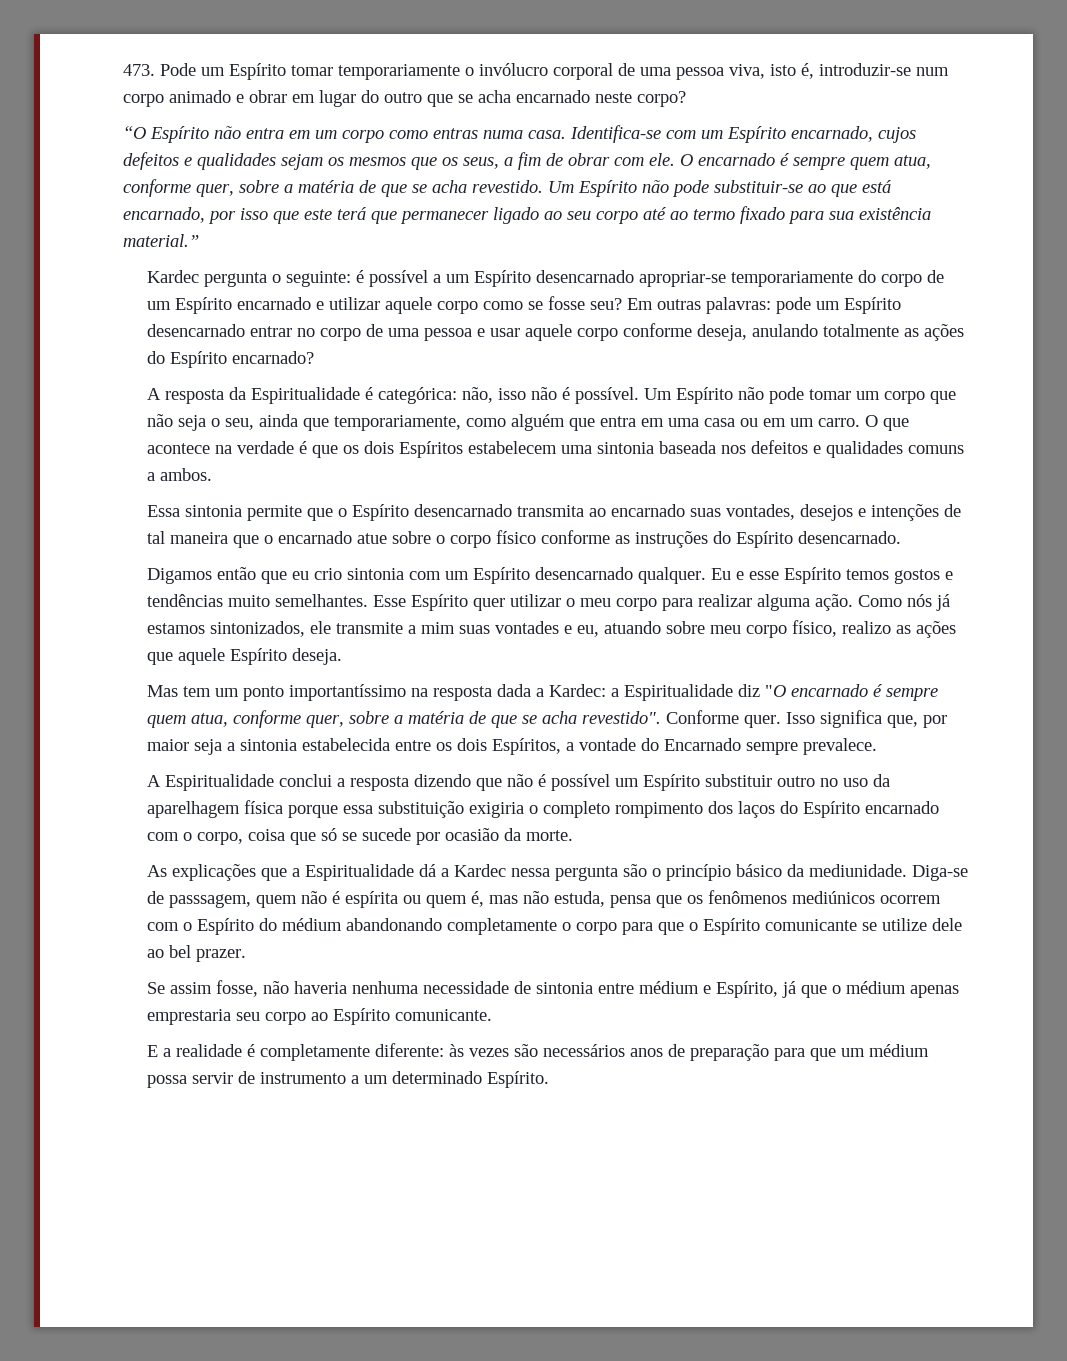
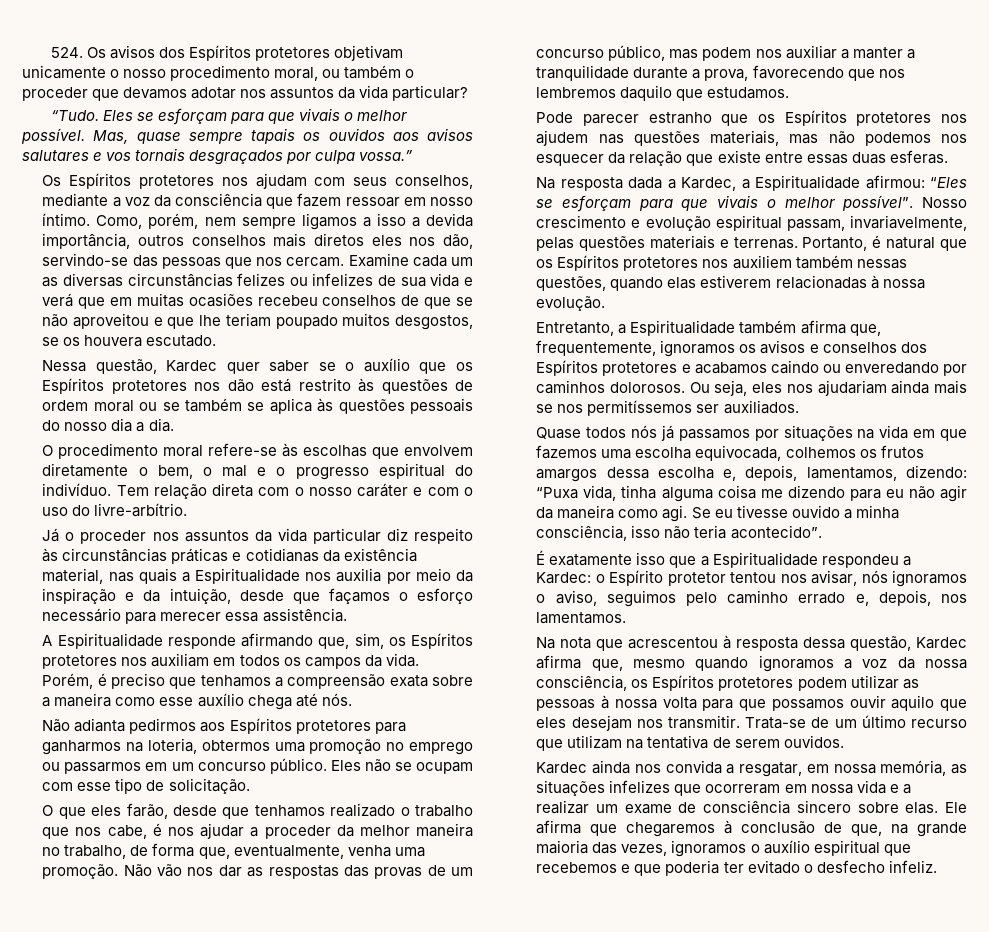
[123,63,949,80] [123,90,686,107] [123,125,916,143] [123,152,931,170] [123,179,891,197] [123,206,931,224] [123,234,199,247] [147,270,945,287] [147,296,902,314] [147,323,965,341] [147,351,315,368] [147,387,957,404] [147,414,910,431] [147,440,965,458] [147,468,213,481] [147,504,962,521] [147,530,902,548] [147,567,954,584] [147,594,951,611] [147,620,957,638] [147,648,343,665] [147,684,429,701] 473. Pode um Espírito tomar temporariamente o invólucro corporal de uma pessoa viva, isto é, introduzir-se num corpo animado e obrar em lugar do outro que se acha encarnado neste corpo? // “O Espírito não entra em um corpo como entras numa casa. Identifica-se com um Espírito encarnado, cujos defeitos e qualidades sejam os mesmos que os seus, a fim de obrar com ele. O encarnado é sempre quem atua, conforme quer, sobre a matéria de que se acha revestido. Um Espírito não pode substituir-se ao que está encarnado, por isso que este terá que permanecer ligado ao seu corpo até ao termo fixado para sua existência material.” // Kardec pergunta o seguinte: é possível a um Espírito desencarnado apropriar-se temporariamente do corpo de um Espírito encarnado e utilizar aquele corpo como se fosse seu? Em outras palavras: pode um Espírito desencarnado entrar no corpo de uma pessoa e usar aquele corpo conforme deseja, anulando totalmente as ações do Espírito encarnado? // A resposta da Espiritualidade é categórica: não, isso não é possível. Um Espírito não pode tomar um corpo que não seja o seu, ainda que temporariamente, como alguém que entra em uma casa ou em um carro. O que acontece na verdade é que os dois Espíritos estabelecem uma sintonia baseada nos defeitos e qualidades comuns a ambos. // Essa sintonia permite que o Espírito desencarnado transmita ao encarnado suas vontades, desejos e intenções de tal maneira que o encarnado atue sobre o corpo físico conforme as instruções do Espírito desencarnado. // Digamos então que eu crio sintonia com um Espírito desencarnado qualquer. Eu e esse Espírito temos gostos e tendências muito semelhantes. Esse Espírito quer utilizar o meu corpo para realizar alguma ação. Como nós já estamos sintonizados, ele transmite a mim suas vontades e eu, atuando sobre meu corpo físico, realizo as ações que aquele Espírito deseja. // Mas tem um ponto importantíssimo na -> [50,45,404,61] [22,65,415,81] [22,85,469,101] [50,108,408,125] [21,128,473,144] [22,148,414,165] [42,173,473,189] [42,193,473,209] [42,213,473,230] [42,233,474,249] [42,253,473,269] [42,273,474,287] [42,293,474,309] [42,313,473,330] [42,335,217,347] [42,358,473,374] [42,378,473,394] [42,398,474,414] [42,418,174,432] [42,443,473,459] [42,463,473,480] [42,483,474,499] [42,503,188,517] [42,528,473,544] [42,548,417,564] [42,568,473,584] [42,588,473,604] [42,608,347,624] [42,633,473,649] [42,653,419,669] [42,673,473,689] [42,693,352,710] [42,718,406,734] [42,738,473,755] [42,758,473,774] [42,778,250,794] [42,803,474,819] [42,823,473,839] [42,843,425,859] [42,864,473,879] [536,45,915,61] [536,65,905,81] [536,85,790,101] [536,110,967,126] [536,130,967,146] [536,150,948,166] [536,177,556,189] 524. Os avisos dos Espíritos protetores objetivam unicamente o nosso procedimento moral, ou também o proceder que devamos adotar nos assuntos da vida particular? // “Tudo. Eles se esforçam para que vivais o melhor possível. Mas, quase sempre tapais os ouvidos aos avisos salutares e vos tornais desgraçados por culpa vossa.” // Os Espíritos protetores nos ajudam com seus conselhos, mediante a voz da consciência que fazem ressoar em nosso íntimo. Como, porém, nem sempre ligamos a isso a devida importância, outros conselhos mais diretos eles nos dão, servindo-se das pessoas que nos cercam. Examine cada um as diversas circunstâncias felizes ou infelizes de sua vida e verá que em muitas ocasiões recebeu conselhos de que se não aproveitou e que lhe teriam poupado muitos desgostos, se os houvera escutado. // Nessa questão, Kardec quer saber se o auxílio que os Espíritos protetores nos dão está restrito às questões de ordem moral ou se também se aplica às questões pessoais do nosso dia a dia. // O procedimento moral refere-se às escolhas que envolvem diretamente o bem, o mal e o progresso espiritual do indivíduo. Tem relação direta com o nosso caráter e com o uso do livre-arbítrio. // Já o proceder nos assuntos da vida particular diz respeito às circunstâncias práticas e cotidianas da existência material, nas quais a Espiritualidade nos auxilia por meio da inspiração e da intuição, desde que façamos o esforço necessário para merecer essa assistência. // A Espiritualidade responde afirmando que, sim, os Espíritos protetores nos auxiliam em todos os campos da vida. Porém, é preciso que tenhamos a compreensão exata sobre a maneira como esse auxílio chega até nós. // Não adianta pedirmos aos Espíritos protetores para ganharmos na loteria, obtermos uma promoção no emprego ou passarmos em um concurso público. Eles não se ocupam com esse tipo de solicitação. // O que eles farão, desde que tenhamos realizado o trabalho que nos cabe, é nos ajudar a proceder da melhor maneira no trabalho, de forma que, eventualmente, venha uma promoção. Não vão nos dar as respostas das provas de um concurso público, mas podem nos auxiliar a manter a tranquilidade durante a prova, favorecendo que nos lembremos daquilo que estudamos. // Pode parecer estranho que os Espíritos protetores nos ajudem nas questões materiais, mas não podemos nos esquecer da relação que existe entre essas duas esferas. // Na
[549,684,939,701] [147,710,948,728] [147,738,878,755] [147,774,891,791] [147,800,940,818] [147,828,574,845] [147,864,969,881] [147,890,942,908] [147,918,963,935] [147,945,247,962] [147,980,960,998] [147,1008,493,1025] [147,1043,930,1061] [147,1071,550,1088] Kardec: a Espiritualidade diz "O encarnado é sempre quem atua, conforme quer, sobre a matéria de que se acha revestido". Conforme quer. Isso significa que, por maior seja a sintonia estabelecida entre os dois Espíritos, a vontade do Encarnado sempre prevalece. // A Espiritualidade conclui a resposta dizendo que não é possível um Espírito substituir outro no uso da aparelhagem física porque essa substituição exigiria o completo rompimento dos laços do Espírito encarnado com o corpo, coisa que só se sucede por ocasião da morte. // As explicações que a Espiritualidade dá a Kardec nessa pergunta são o princípio básico da mediunidade. Diga-se de passsagem, quem não é espírita ou quem é, mas não estuda, pensa que os fenômenos mediúnicos ocorrem com o Espírito do médium abandonando completamente o corpo para que o Espírito comunicante se utilize dele ao bel prazer. // Se assim fosse, não haveria nenhuma necessidade de sintonia entre médium e Espírito, já que o médium apenas emprestaria seu corpo ao Espírito comunicante. // E a realidade é completamente diferente: às vezes são necessários anos de preparação para que um médium possa servir de instrumento a um determinado Espírito. -> [681,175,967,191] [536,195,967,212] [536,215,967,231] [536,235,967,251] [536,255,907,271] [536,275,925,291] [536,296,606,311] [536,320,881,336] [536,340,927,357] [536,360,967,376] [536,380,967,396] [536,400,799,416] [536,425,967,441] [536,445,924,461] [536,465,967,482] [536,485,968,502] [536,505,899,522] [536,525,822,541] [536,550,911,568] [536,570,967,587] [536,590,967,607] [536,612,627,624] [536,635,967,651] [536,655,967,672] [536,675,919,691] [536,695,967,711] [536,715,967,731] [536,735,844,751] [536,760,967,777] [536,780,911,796] [536,800,967,814] [536,820,967,837] [536,840,911,857] [536,860,937,876] Kardec, a Espiritualidade afirmou: “Eles se esforçam para que vivais o melhor possível”. Nosso crescimento e evolução espiritual passam, invariavelmente, pelas questões materiais e terrenas. Portanto, é natural que os Espíritos protetores nos auxiliem também nessas questões, quando elas estiverem relacionadas à nossa evolução. // Entretanto, a Espiritualidade também afirma que, frequentemente, ignoramos os avisos e conselhos dos Espíritos protetores e acabamos caindo ou enveredando por caminhos dolorosos. Ou seja, eles nos ajudariam ainda mais se nos permitíssemos ser auxiliados. // Quase todos nós já passamos por situações na vida em que fazemos uma escolha equivocada, colhemos os frutos amargos dessa escolha e, depois, lamentamos, dizendo: “Puxa vida, tinha alguma coisa me dizendo para eu não agir da maneira como agi. Se eu tivesse ouvido a minha consciência, isso não teria acontecido”. // É exatamente isso que a Espiritualidade respondeu a Kardec: o Espírito protetor tentou nos avisar, nós ignoramos o aviso, seguimos pelo caminho errado e, depois, nos lamentamos. // Na nota que acrescentou à resposta dessa questão, Kardec afirma que, mesmo quando ignoramos a voz da nossa consciência, os Espíritos protetores podem utilizar as pessoas à nossa volta para que possamos ouvir aquilo que eles desejam nos transmitir. Trata-se de um último recurso que utilizam na tentativa de serem ouvidos. // Kardec ainda nos convida a resgatar, em nossa memória, as situações infelizes que ocorreram em nossa vida e a realizar um exame de consciência sincero sobre elas. Ele afirma que chegaremos à conclusão de que, na grande maioria das vezes, ignoramos o auxílio espiritual que recebemos e que poderia ter evitado o desfecho infeliz.

